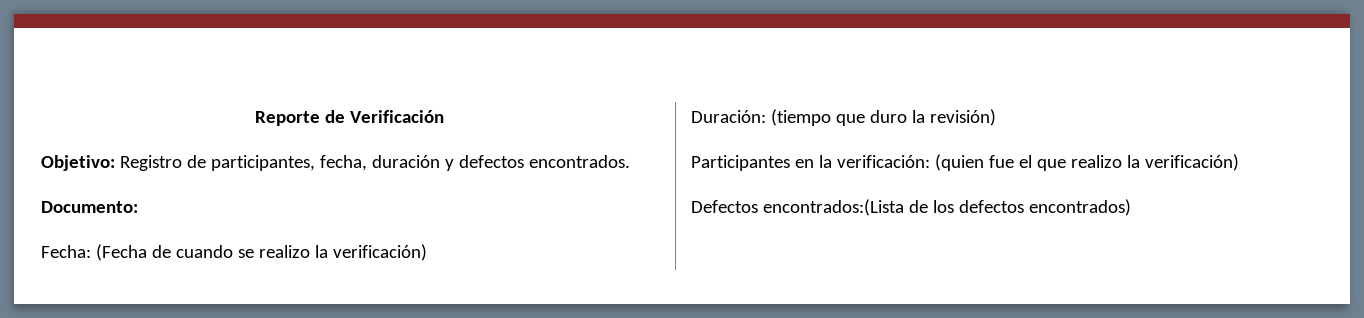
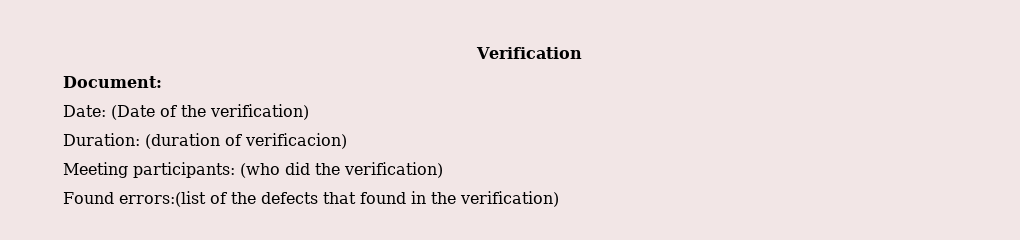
[255,110,444,126] [41,155,630,171] [41,201,138,213] [41,244,427,261] [691,109,996,126] [691,154,1239,171] [691,199,1131,216] Reporte de Verificación // Objetivo: Registro de participantes, fecha, duración y defectos encontrados. // Documento: // Fecha: (Fecha de cuando se realizo la verificación) // Duración: (tiempo que duro la revisión) // Participantes en la verificación: (quien fue el que realizo la verificación) // Defectos encontrados:(Lista de los defectos encontrados) -> [476,47,583,59] [63,76,162,88] [63,104,309,120] [63,133,347,149] [63,162,443,178] [63,191,559,207] Verification // Document: // Date: (Date of the verification) // Duration: (duration of verificacion) // Meeting participants: (who did the verification) // Found errors:(list of the defects that found in the verification)

